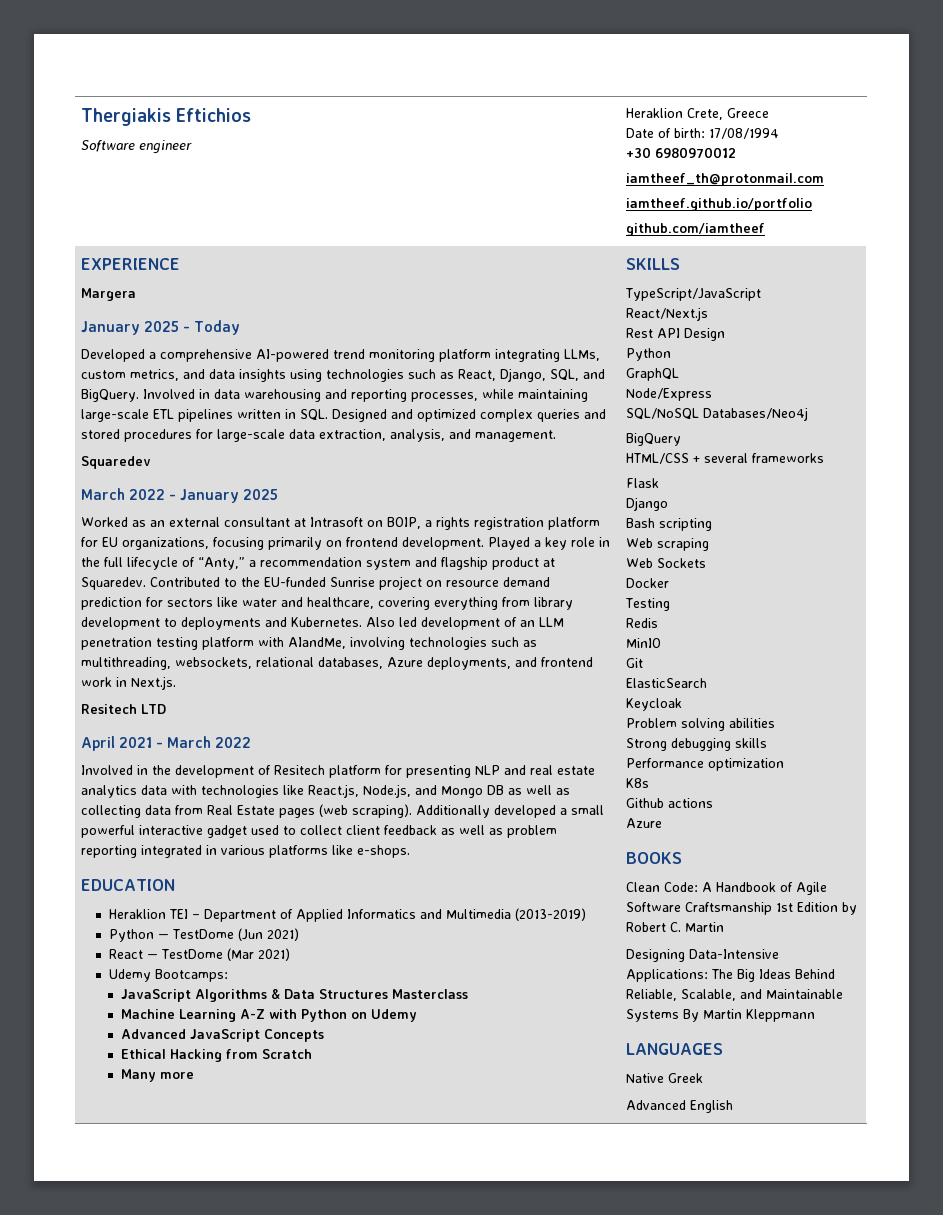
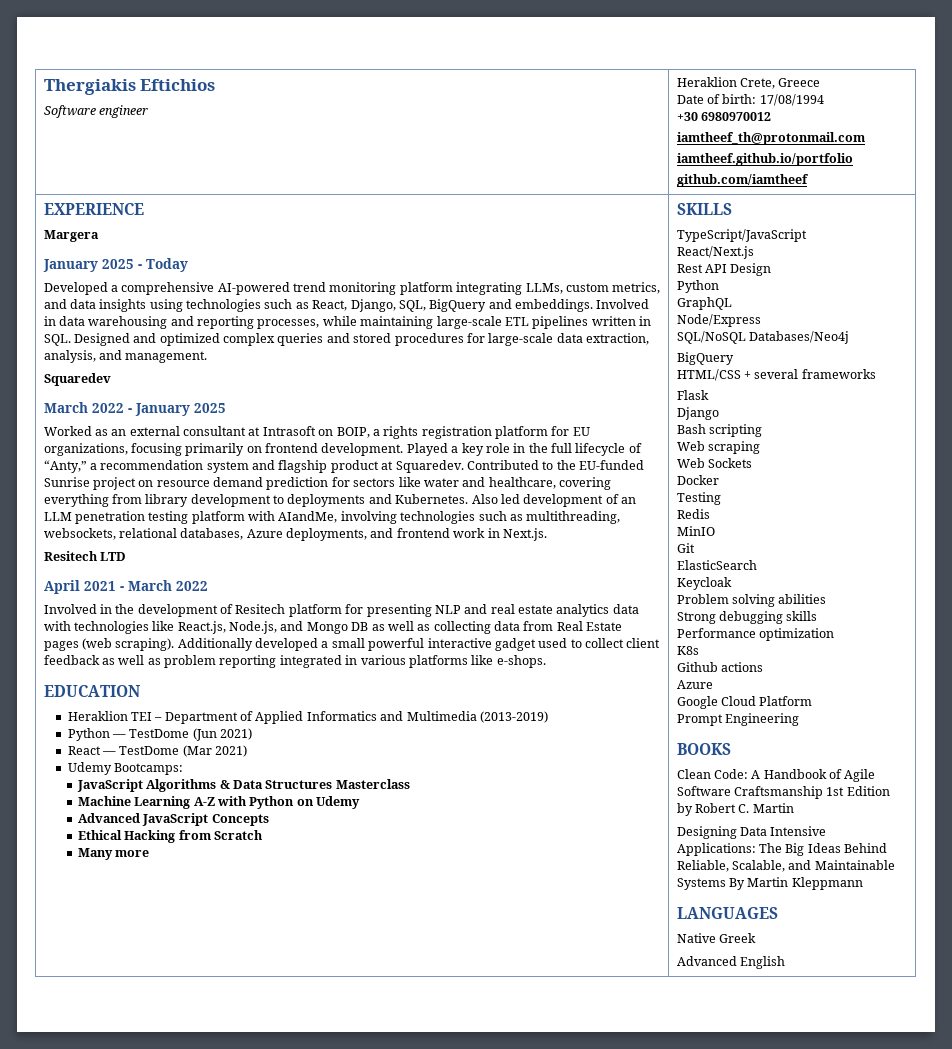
[583,369,606,379] [81,389,140,402] and BigQuery. -> [429,299,594,312] BigQuery and embeddings.
(663, 823) none -> [676,696,813,709] [676,713,799,726] // Google Cloud Platform // Prompt Engineering
[689,949,780,959] Data-Intensive -> [739,826,827,836] Data Intensive

